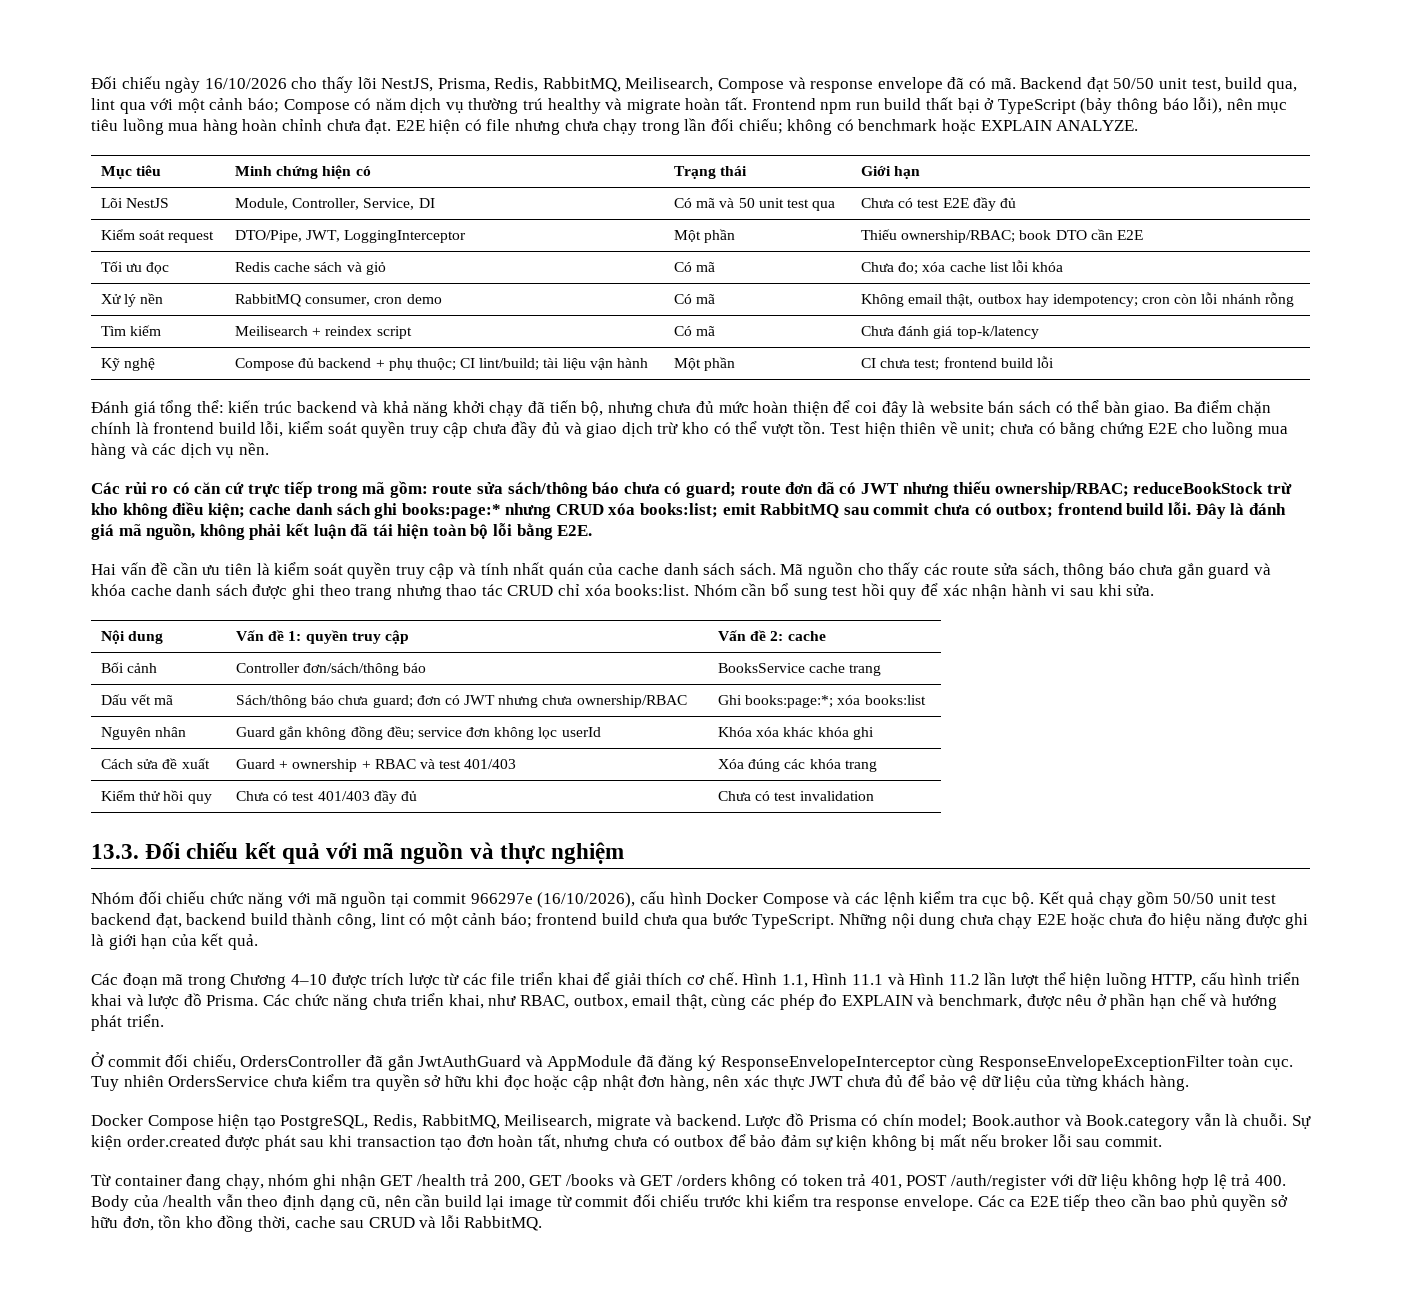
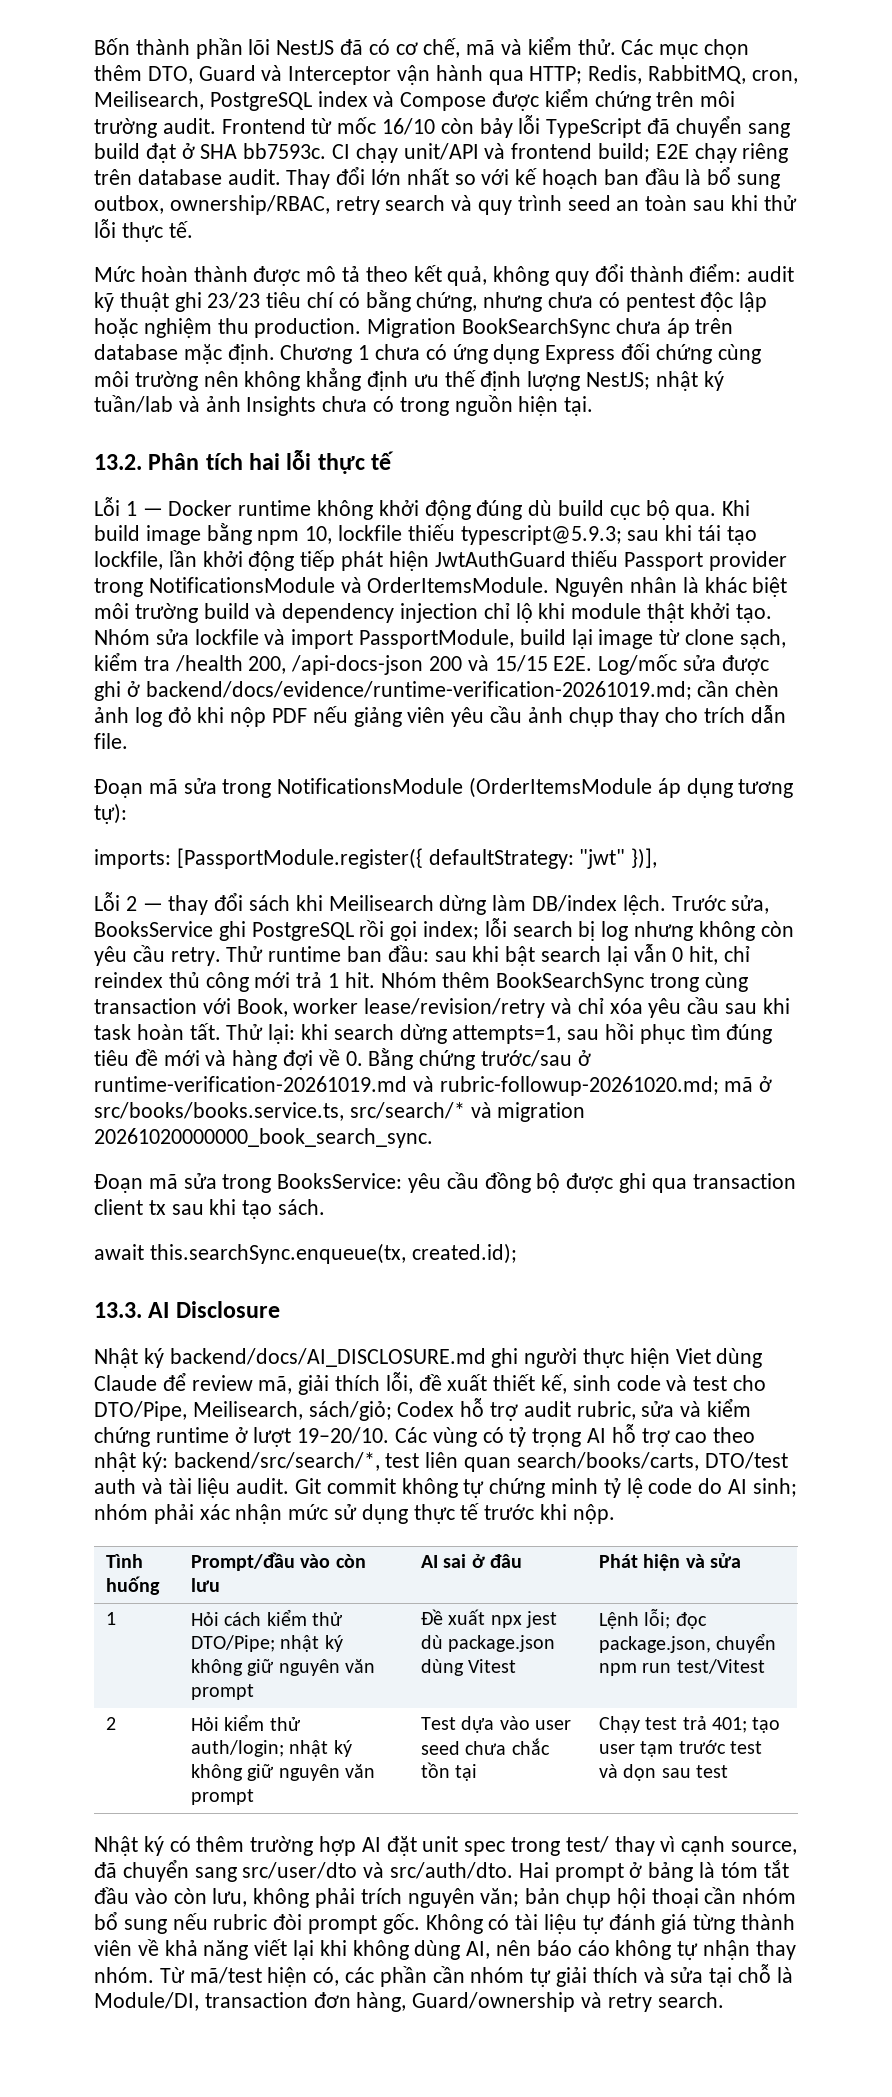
[91,76,1297,93] [91,97,1288,114] [91,118,1139,135] [100,165,162,179] [234,165,371,179] [673,166,748,179] [860,166,921,179] [100,198,170,208] [234,198,435,210] [673,198,836,211] [860,197,1016,211] [100,229,215,243] [234,230,467,243] [673,229,736,243] [860,229,1143,243] [100,261,170,274] [234,262,386,275] [673,262,716,272] [860,260,1064,275] [100,293,164,307] [234,294,442,307] [673,294,716,304] [860,292,1294,307] [100,325,162,336] [234,326,412,339] [673,326,716,336] [860,326,1039,339] [100,358,156,371] [234,358,648,371] [673,357,736,371] [860,356,1054,371] [91,400,1272,417] [91,421,1289,438] [91,442,269,459] [91,481,1292,498] [91,502,1286,519] [91,523,593,540] [91,562,1272,579] [91,583,1155,600] [100,630,164,644] [235,630,409,644] [717,630,826,641] [100,662,158,673] [235,663,427,676] [717,663,882,676] [100,694,174,705] [235,695,687,708] [717,695,926,708] [100,727,187,740] [235,726,601,740] [717,727,874,740] [100,758,210,769] [235,759,517,772] [717,759,877,772] [100,790,212,804] [235,790,417,804] [717,791,874,801] [91,842,625,864] [91,891,1277,908] [91,913,1309,929] [91,933,258,950] [91,972,1301,989] [91,993,1277,1010] [91,1014,164,1031] [91,1052,1294,1071] [91,1074,1189,1091] [91,1113,1311,1130] [91,1134,1162,1151] [91,1174,1286,1190] [91,1194,1288,1211] [91,1215,543,1232] Đối chiếu ngày 16/10/2026 cho thấy lõi NestJS, Prisma, Redis, RabbitMQ, Meilisearch, Compose và response envelope đã có mã. Backend đạt 50/50 unit test, build qua, lint qua với một cảnh báo; Compose có năm dịch vụ thường trú healthy và migrate hoàn tất. Frontend npm run build thất bại ở TypeScript (bảy thông báo lỗi), nên mục tiêu luồng mua hàng hoàn chỉnh chưa đạt. E2E hiện có file nhưng chưa chạy trong lần đối chiếu; không có benchmark hoặc EXPLAIN ANALYZE. // Mục tiêu | Minh chứng hiện có | Trạng thái | Giới hạn // Lõi NestJS | Module, Controller, Service, DI | Có mã và 50 unit test qua | Chưa có test E2E đầy đủ // Kiểm soát request | DTO/Pipe, JWT, LoggingInterceptor | Một phần | Thiếu ownership/RBAC; book DTO cần E2E // Tối ưu đọc | Redis cache sách và giỏ | Có mã | Chưa đo; xóa cache list lỗi khóa // Xử lý nền | RabbitMQ consumer, cron demo | Có mã | Không email thật, outbox hay idempotency; cron còn lỗi nhánh rỗng // Tìm kiếm | Meilisearch + reindex script | Có mã | Chưa đánh giá top-k/latency // Kỹ nghệ | Compose đủ backend + phụ thuộc; CI lint/build; tài liệu vận hành | Một phần | CI chưa test; frontend build lỗi // Đánh giá tổng thể: kiến trúc backend và khả năng khởi chạy đã tiến bộ, nhưng chưa đủ mức hoàn thiện để coi đây là website bán sách có thể bàn giao. Ba điểm chặn chính là frontend build lỗi, kiểm soát quyền truy cập chưa đầy đủ và giao dịch trừ kho có thể vượt tồn. Test hiện thiên về unit; chưa có bằng chứng E2E cho luồng mua hàng và các dịch vụ nền. // Các rủi ro có căn cứ trực tiếp trong mã gồm: route sửa sách/thông báo chưa có guard; route đơn đã có JWT nhưng thiếu ownership/RBAC; reduceBookStock trừ kho không điều kiện; cache danh sách ghi books:page:* nhưng CRUD xóa books:list; emit RabbitMQ sau commit chưa có outbox; frontend build lỗi. Đây là đánh giá mã nguồn, không phải kết luận đã tái hiện toàn bộ lỗi bằng E2E. // Hai vấn đề cần ưu tiên là kiểm soát quyền truy cập và tính nhất quán của cache danh sách sách. Mã nguồn cho thấy các route sửa sách, thông báo chưa gắn guard và khóa cache danh sách được ghi theo trang nhưng thao tác CRUD chỉ xóa books:list. Nhóm cần bổ sung test hồi quy để xác nhận hành vi sau khi sửa. // Nội dung | Vấn đề 1: quyền truy cập | Vấn đề 2: cache // Bối cảnh | Controller đơn/sách/thông báo | BooksService cache trang // Dấu vết mã | Sách/thông báo chưa guard; đơn có JWT nhưng chưa ownership/RBAC | Ghi books:page:*; xóa books:list // Nguyên nhân | Guard gắn không đồng đều; service đơn không lọc userId | Khóa xóa khác khóa ghi // Cách sửa đề xuất | Guard + ownership + RBAC và test 401/403 | Xóa đúng các khóa trang // Kiểm thử hồi quy | Chưa có test 401/403 đầy đủ | Chưa có test invalidation // 13.3. Đối chiếu kết quả với mã nguồn và thực nghiệm // Nhóm đối chiếu chức năng với mã nguồn tại commit 966297e (16/10/2026), cấu hình Docker Compose và các lệnh kiểm tra cục bộ. Kết quả chạy gồm 50/50 unit test backend đạt, backend build thành công, lint có một cảnh báo; frontend build chưa qua bước TypeScript. Những nội dung chưa chạy E2E hoặc chưa đo hiệu năng được ghi là giới hạn của kết quả. // Các đoạn mã trong Chương 4–10 được trích lược từ các file triển khai để giải thích cơ chế. Hình 1.1, Hình 11.1 và Hình 11.2 lần lượt thể hiện luồng HTTP, cấu hình triển khai và lược đồ Prisma. Các chức năng chưa triển khai, như RBAC, outbox, email thật, cùng các phép đo EXPLAIN và benchmark, được nêu ở phần hạn chế và hướng phát triển. // Ở commit đối chiếu, OrdersController đã gắn JwtAuthGuard và AppModule đã đăng ký ResponseEnvelopeInterceptor cùng ResponseEnvelopeExceptionFilter toàn cục. Tuy nhiên OrdersService chưa kiểm tra quyền sở hữu khi đọc hoặc cập nhật đơn hàng, nên xác thực JWT chưa đủ để bảo vệ dữ liệu của từng khách hàng. // Docker Compose hiện tạo PostgreSQL, Redis, RabbitMQ, Meilisearch, migrate và backend. Lược đồ Prisma có chín model; Book.author và Book.category vẫn là chuỗi. Sự kiện order.created được phát sau khi transaction tạo đơn hoàn tất, nhưng chưa có outbox để bảo đảm sự kiện không bị mất nếu broker lỗi sau commit. // Từ container đang chạy, nhóm ghi nhận GET /health trả 200, GET /books và GET /orders không có token trả 401, POST /auth/register với dữ liệu không hợp lệ trả 400. Body của /health vẫn theo định dạng cũ, nên cần build lại image từ commit đối chiếu trước khi kiểm tra response envelope. Các ca E2E tiếp theo cần bao phủ quyền sở hữu đơn, tồn kho đồng thời, cache sau CRUD và lỗi RabbitMQ. -> [94,37,750,59] [94,65,798,85] [94,89,736,111] [94,115,790,138] [94,143,789,163] [94,167,781,189] [94,195,797,215] [94,219,193,242] [94,264,795,286] [94,290,768,312] [94,318,734,338] [94,343,761,364] [94,368,724,391] [94,395,594,416] [94,450,395,474] [94,497,751,520] [94,523,757,545] [94,550,788,571] [94,577,788,597] [94,603,772,623] [94,629,786,649] [94,653,769,675] [94,680,780,701] [94,705,786,727] [94,733,128,749] [94,777,794,798] [94,803,127,824] [94,848,658,869] [94,892,770,915] [94,918,794,941] [94,944,751,966] [94,972,748,992] [94,997,790,1018] [94,1023,773,1044] [94,1048,591,1070] [94,1076,773,1096] [94,1102,586,1122] [94,1128,433,1148] [94,1172,796,1193] [94,1199,326,1219] [94,1243,517,1264] [94,1301,280,1318] [94,1348,763,1368] [94,1372,767,1395] [94,1398,752,1421] [94,1424,756,1447] [94,1452,788,1472] [94,1478,797,1498] [94,1503,615,1524] [106,1554,144,1568] [106,1576,161,1595] [191,1552,366,1571] [191,1578,221,1592] [421,1554,522,1568] [599,1553,741,1571] [106,1612,117,1625] [191,1609,343,1626] [191,1635,343,1652] [191,1659,375,1676] [191,1684,255,1700] [421,1609,557,1628] [421,1635,556,1652] [421,1659,517,1676] [599,1609,707,1629] [599,1633,777,1653] [599,1659,765,1676] [106,1717,117,1730] [191,1714,301,1731] [191,1740,352,1757] [191,1764,375,1781] [191,1789,255,1805] [421,1716,571,1733] [421,1738,550,1755] [421,1762,478,1781] [599,1716,781,1733] [599,1740,762,1757] [599,1764,728,1781] [94,1836,798,1856] [94,1860,789,1882] [94,1887,797,1908] [94,1912,796,1934] [94,1939,796,1960] [94,1964,793,1987] [94,1992,724,2012] Bốn thành phần lõi NestJS đã có cơ chế, mã và kiểm thử. Các mục chọn thêm DTO, Guard và Interceptor vận hành qua HTTP; Redis, RabbitMQ, cron, Meilisearch, PostgreSQL index và Compose được kiểm chứng trên môi trường audit. Frontend từ mốc 16/10 còn bảy lỗi TypeScript đã chuyển sang build đạt ở SHA bb7593c. CI chạy unit/API và frontend build; E2E chạy riêng trên database audit. Thay đổi lớn nhất so với kế hoạch ban đầu là bổ sung outbox, ownership/RBAC, retry search và quy trình seed an toàn sau khi thử lỗi thực tế. // Mức hoàn thành được mô tả theo kết quả, không quy đổi thành điểm: audit kỹ thuật ghi 23/23 tiêu chí có bằng chứng, nhưng chưa có pentest độc lập hoặc nghiệm thu production. Migration BookSearchSync chưa áp trên database mặc định. Chương 1 chưa có ứng dụng Express đối chứng cùng môi trường nên không khẳng định ưu thế định lượng NestJS; nhật ký tuần/lab và ảnh Insights chưa có trong nguồn hiện tại. // 13.2. Phân tích hai lỗi thực tế // Lỗi 1 — Docker runtime không khởi động đúng dù build cục bộ qua. Khi build image bằng npm 10, lockfile thiếu typescript@5.9.3; sau khi tái tạo lockfile, lần khởi động tiếp phát hiện JwtAuthGuard thiếu Passport provider trong NotificationsModule và OrderItemsModule. Nguyên nhân là khác biệt môi trường build và dependency injection chỉ lộ khi module thật khởi tạo. Nhóm sửa lockfile và import PassportModule, build lại image từ clone sạch, kiểm tra /health 200, /api-docs-json 200 và 15/15 E2E. Log/mốc sửa được ghi ở backend/docs/evidence/runtime-verification-20261019.md; cần chèn ảnh log đỏ khi nộp PDF nếu giảng viên yêu cầu ảnh chụp thay cho trích dẫn file. // Đoạn mã sửa trong NotificationsModule (OrderItemsModule áp dụng tương tự): // imports: [PassportModule.register({ defaultStrategy: "jwt" })], // Lỗi 2 — thay đổi sách khi Meilisearch dừng làm DB/index lệch. Trước sửa, BooksService ghi PostgreSQL rồi gọi index; lỗi search bị log nhưng không còn yêu cầu retry. Thử runtime ban đầu: sau khi bật search lại vẫn 0 hit, chỉ reindex thủ công mới trả 1 hit. Nhóm thêm BookSearchSync trong cùng transaction với Book, worker lease/revision/retry và chỉ xóa yêu cầu sau khi task hoàn tất. Thử lại: khi search dừng attempts=1, sau hồi phục tìm đúng tiêu đề mới và hàng đợi về 0. Bằng chứng trước/sau ở runtime-verification-20261019.md và rubric-followup-20261020.md; mã ở src/books/books.service.ts, src/search/* và migration 20261020000000_book_search_sync. // Đoạn mã sửa trong BooksService: yêu cầu đồng bộ được ghi qua transaction client tx sau khi tạo sách. // await this.searchSync.enqueue(tx, created.id); // 13.3. AI Disclosure // Nhật ký backend/docs/AI_DISCLOSURE.md ghi người thực hiện Viet dùng Claude để review mã, giải thích lỗi, đề xuất thiết kế, sinh code và test cho DTO/Pipe, Meilisearch, sách/giỏ; Codex hỗ trợ audit rubric, sửa và kiểm chứng runtime ở lượt 19–20/10. Các vùng có tỷ trọng AI hỗ trợ cao theo nhật ký: backend/src/search/*, test liên quan search/books/carts, DTO/test auth và tài liệu audit. Git commit không tự chứng minh tỷ lệ code do AI sinh; nhóm phải xác nhận mức sử dụng thực tế trước khi nộp. // Tình huống | Prompt/đầu vào còn lưu | AI sai ở đâu | Phát hiện và sửa // 1 | Hỏi cách kiểm thử DTO/Pipe; nhật ký không giữ nguyên văn prompt | Đề xuất npx jest dù package.json dùng Vitest | Lệnh lỗi; đọc package.json, chuyển npm run test/Vitest // 2 | Hỏi kiểm thử auth/login; nhật ký không giữ nguyên văn prompt | Test dựa vào user seed chưa chắc tồn tại | Chạy test trả 401; tạo user tạm trước test và dọn sau test // Nhật ký có thêm trường hợp AI đặt unit spec trong test/ thay vì cạnh source, đã chuyển sang src/user/dto và src/auth/dto. Hai prompt ở bảng là tóm tắt đầu vào còn lưu, không phải trích nguyên văn; bản chụp hội thoại cần nhóm bổ sung nếu rubric đòi prompt gốc. Không có tài liệu tự đánh giá từng thành viên về khả năng viết lại khi không dùng AI, nên báo cáo không tự nhận thay nhóm. Từ mã/test hiện có, các phần cần nhóm tự giải thích và sửa tại chỗ là Module/DI, transaction đơn hàng, Guard/ownership và retry search.

